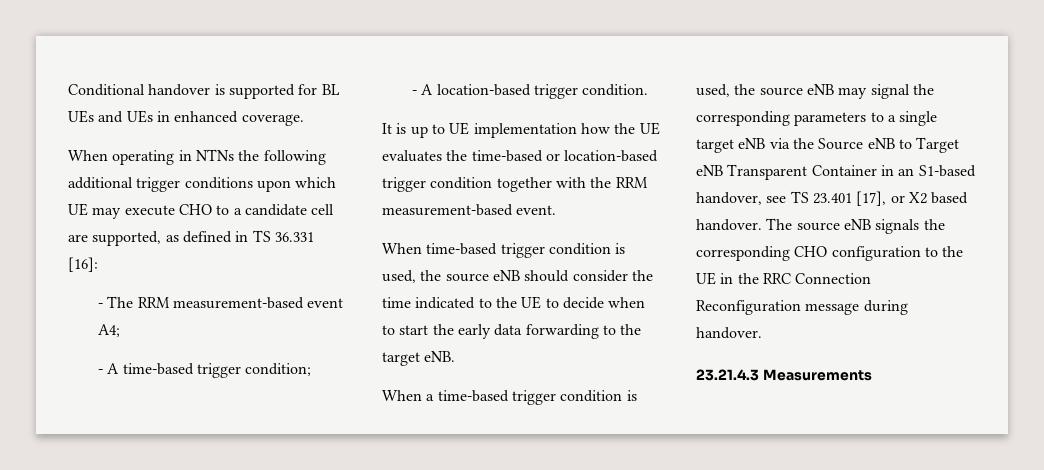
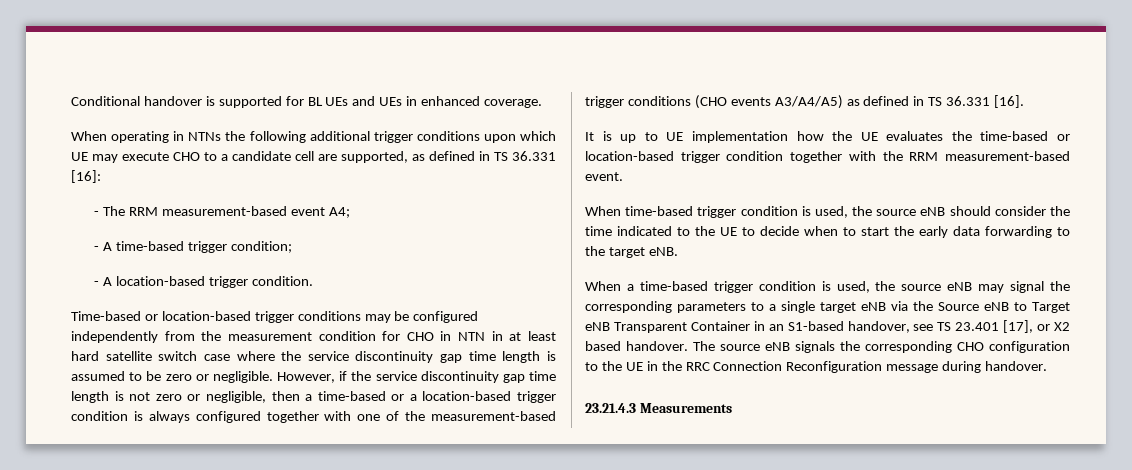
(649, 90) none -> [71,311,479,323] [71,331,556,343] [71,351,556,363] [71,371,557,383] [71,391,556,403] [71,411,557,423] [585,95,1025,109] // Time-based or location-based trigger conditions may be configured independently from the measurement condition for CHO in NTN in at least hard satellite switch case where the service discontinuity gap time length is assumed to be zero or negligible. However, if the service discontinuity gap time length is not zero or negligible, then a time-based or a location-based trigger condition is always configured together with one of the measurement-based trigger conditions (CHO events A3/A4/A5) as defined in TS 36.331 [16].

